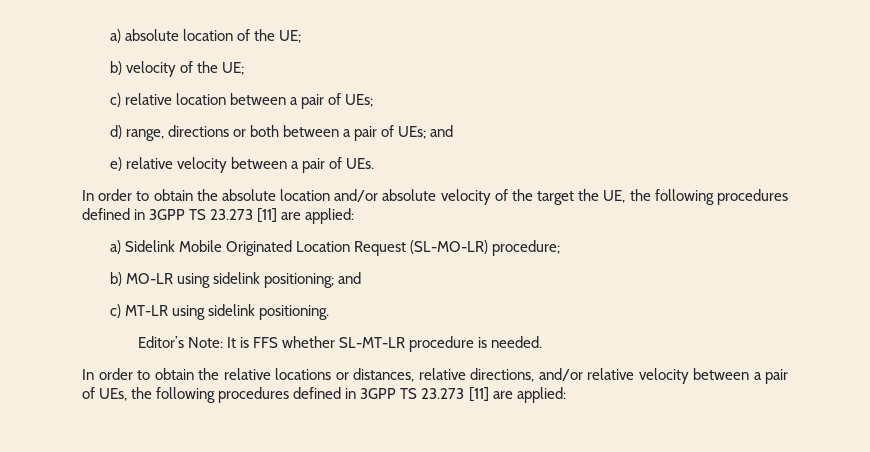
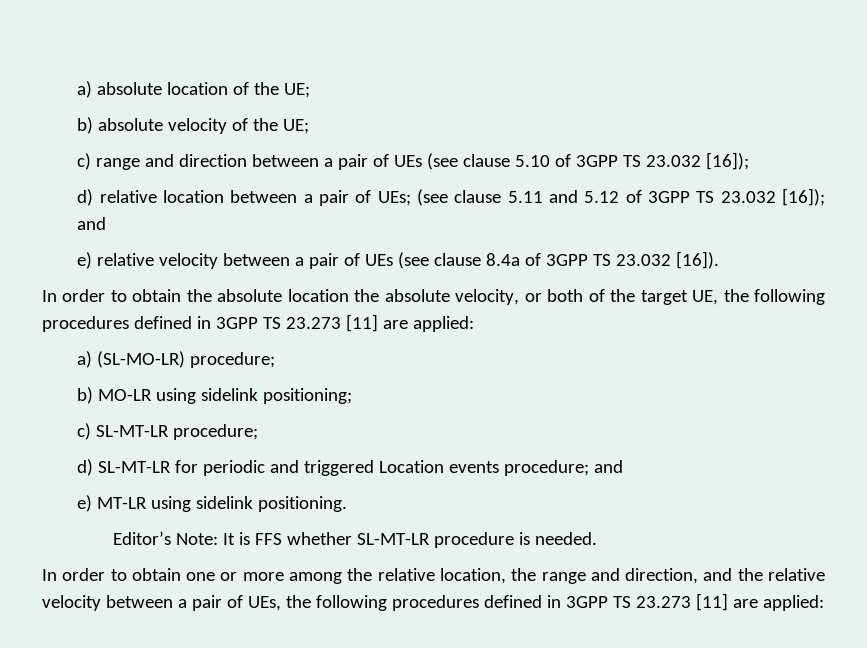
(122, 68) none -> [98,118,164,131] absolute
(121, 100) none -> [96,152,750,170] [77,189,94,206] range and direction between a pair of UEs (see clause 5.10 of 3GPP TS 23.032 [16]); // d)
[109,125,427,141] // d) range, directions or both between a pair of UEs; -> [416,188,825,206] (see clause 5.11 and 5.12 of 3GPP TS 23.032 [16]);
[346,158,375,169] UEs. -> [365,251,720,269] UEs (see clause 8.4a of 3GPP TS 23.032 [16]).
[334,189,491,205] and/or absolute velocity -> [354,289,584,305] the absolute velocity, or both
[578,189,600,201] the -> (688, 297) none
[124,240,407,256] Sidelink Mobile Originated Location Request -> (93, 359) none
[338,272,362,284] [109,304,121,318] and // c) -> [77,423,259,440] [77,459,624,476] [77,495,93,512] // c) SL-MT-LR procedure; // d) SL-MT-LR for periodic and triggered Location events procedure; and // e)
[198,368,583,382] the relative locations or distances, relative directions, and/or -> [186,568,763,584] one or more among the relative location, the range and direction, and the

